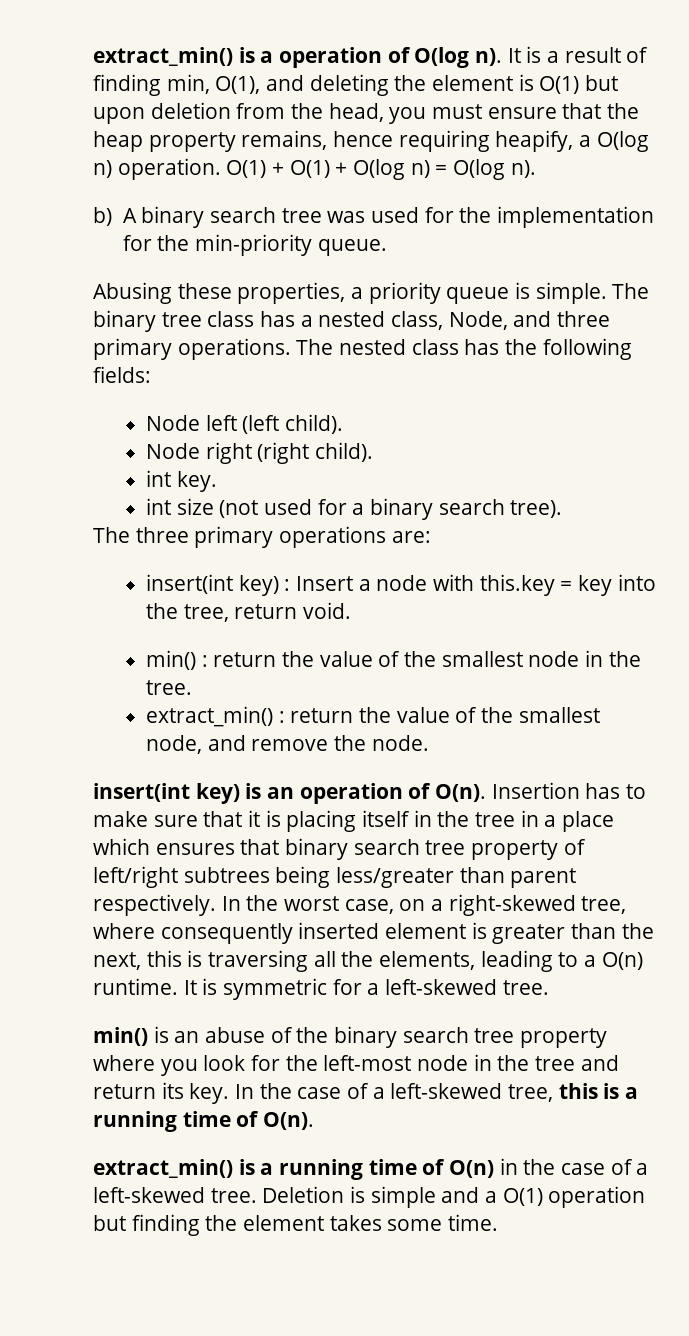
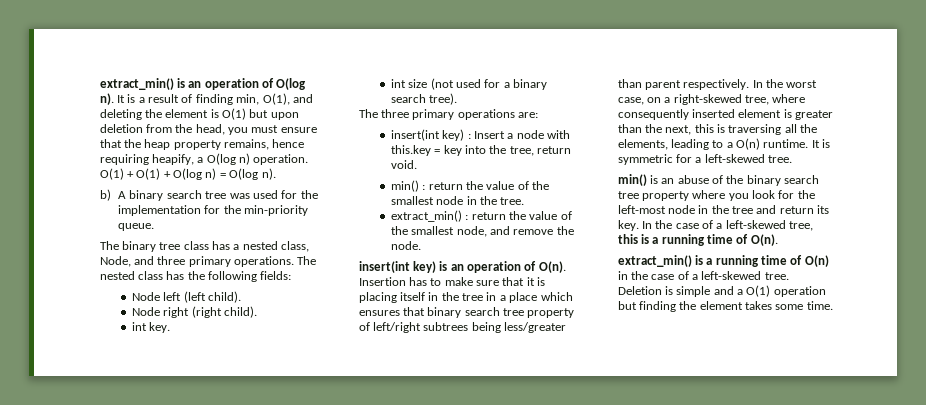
[92,47,274,66] extract_min() is a -> [99,78,202,90] extract_min() is an
[92,282,607,304] Abusing these properties, a priority queue is simple. -> (155, 227) none

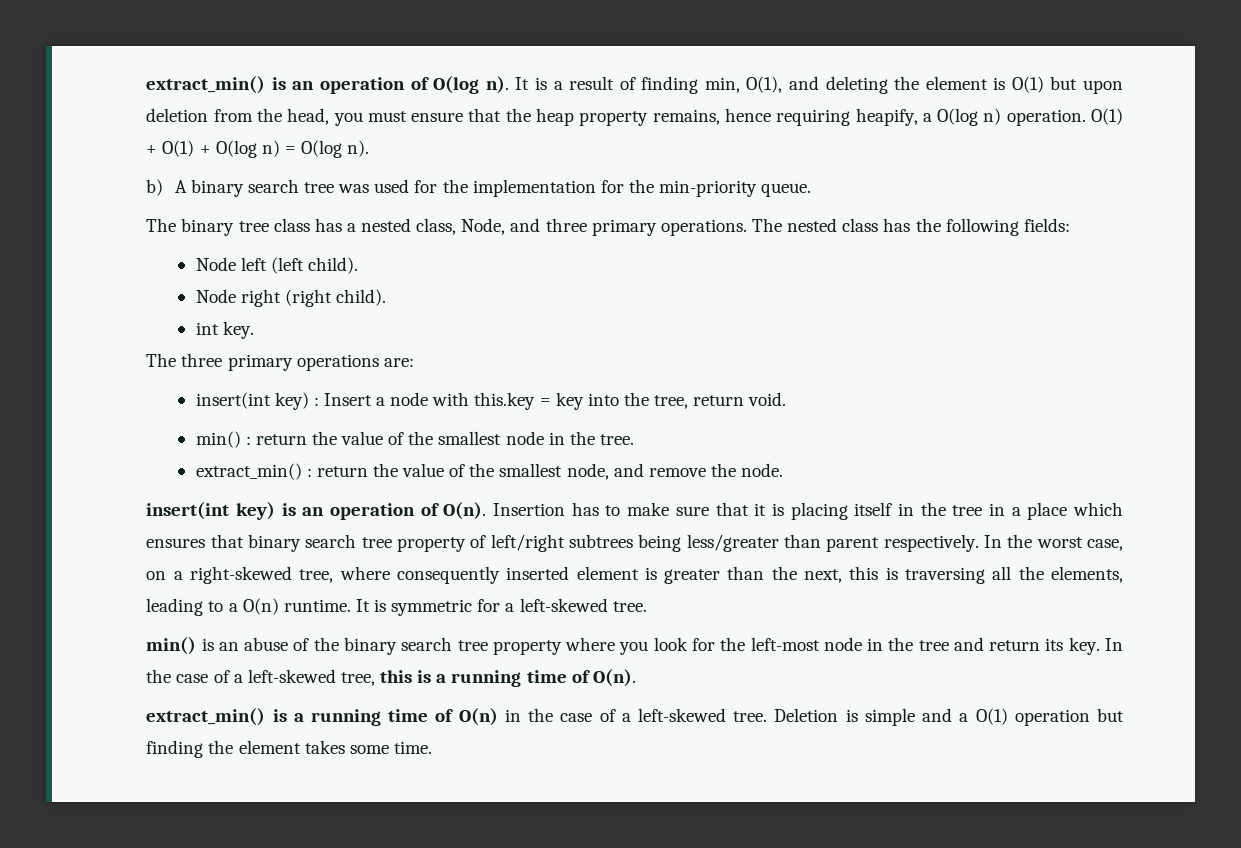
[390,78,548,90] [390,93,458,105] // int size (not used for a binary search tree). -> (254, 330) none

